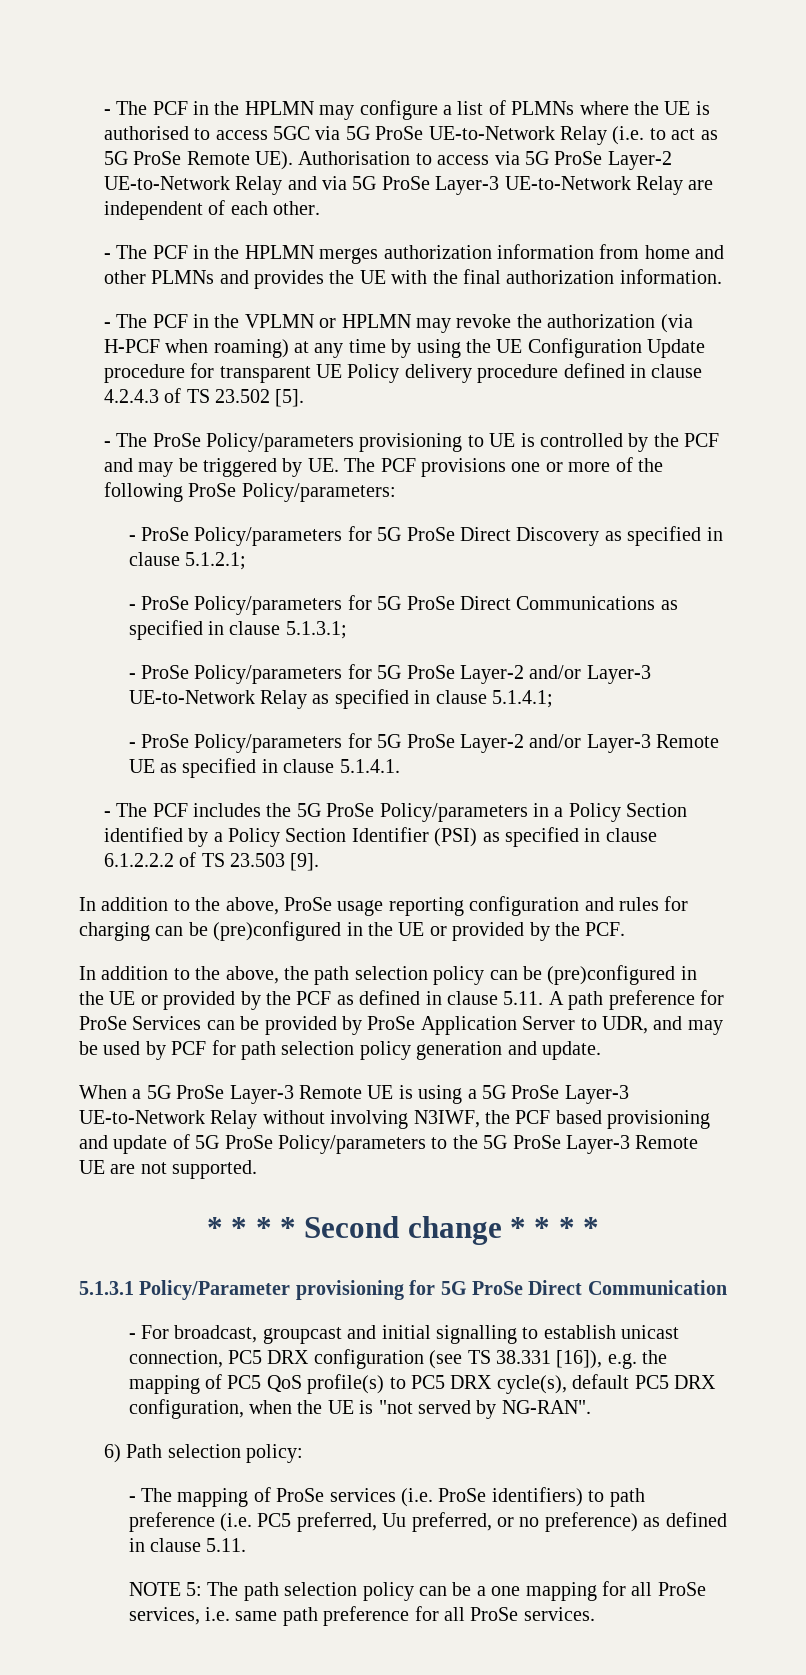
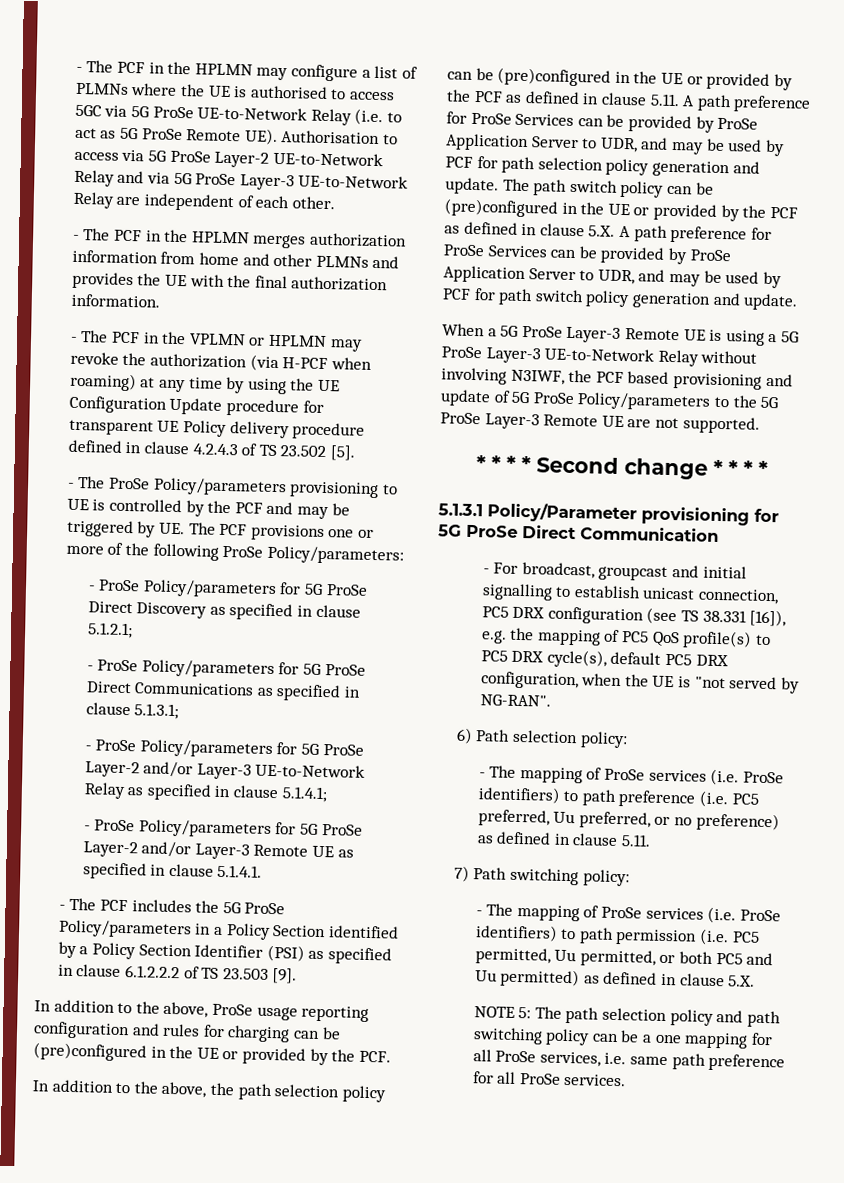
(601, 1050) none -> [502,178,714,198] [444,198,798,222] [444,221,772,244] [443,244,731,265] [443,265,782,289] [442,287,799,311] The path switch policy can be (pre)configured in the UE or provided by the PCF as defined in clause 5.X. A path preference for ProSe Services can be provided by ProSe Application Server to UDR, and may be used by PCF for path switch policy generation and update.
(247, 1545) none -> [453,865,630,887] [475,903,781,924] [474,924,760,946] [474,947,774,967] [474,968,756,988] // 7) Path switching policy: // - The mapping of ProSe services (i.e. ProSe identifiers) to path permission (i.e. PC5 permitted, Uu permitted, or both PC5 and Uu permitted) as defined in clause 5.X.
(414, 1591) none -> [716,1010,781,1028] [472,1027,591,1046] and path switching policy

